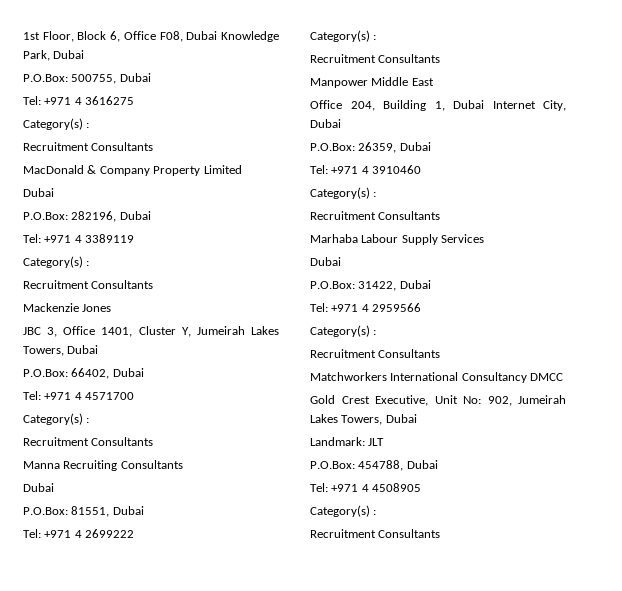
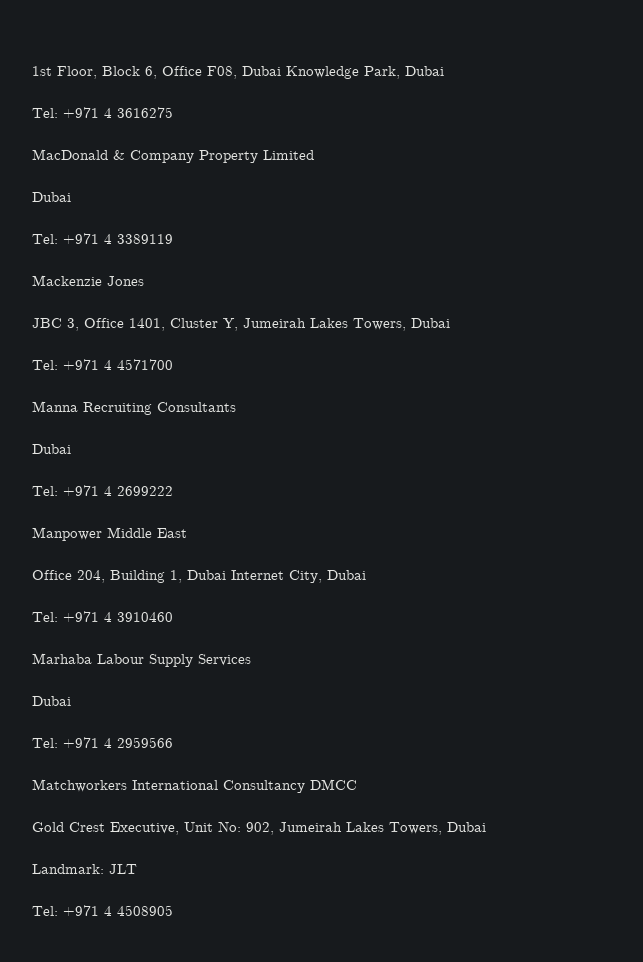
[23,73,151,84] // P.O.Box: 500755, Dubai -> (444, 71) none
[23,118,90,130] [23,142,154,151] // Category(s) : // Recruitment Consultants -> (173, 112) none
[23,211,151,222] // P.O.Box: 282196, Dubai -> (71, 197) none
[23,256,90,268] [23,280,154,289] // Category(s) : // Recruitment Consultants -> (173, 239) none
[23,368,144,379] // P.O.Box: 66402, Dubai -> (450, 323) none
[23,413,90,425] [23,437,154,446] // Category(s) : // Recruitment Consultants -> (173, 364) none
[23,506,144,517] // P.O.Box: 81551, Dubai -> (71, 449) none
[310,30,377,42] [310,54,441,63] // Category(s) : // Recruitment Consultants -> (173, 491) none
[310,142,431,153] // P.O.Box: 26359, Dubai -> (366, 575) none
[310,187,377,199] [310,211,441,220] // Category(s) : // Recruitment Consultants -> (173, 617) none
[310,280,431,291] // P.O.Box: 31422, Dubai -> (71, 701) none
[310,325,377,337] [310,349,441,358] // Category(s) : // Recruitment Consultants -> (173, 742) none
[310,460,438,471] // P.O.Box: 454788, Dubai -> (137, 869) none
[310,505,377,517] [310,529,441,538] // Category(s) : // Recruitment Consultants -> (173, 910) none

